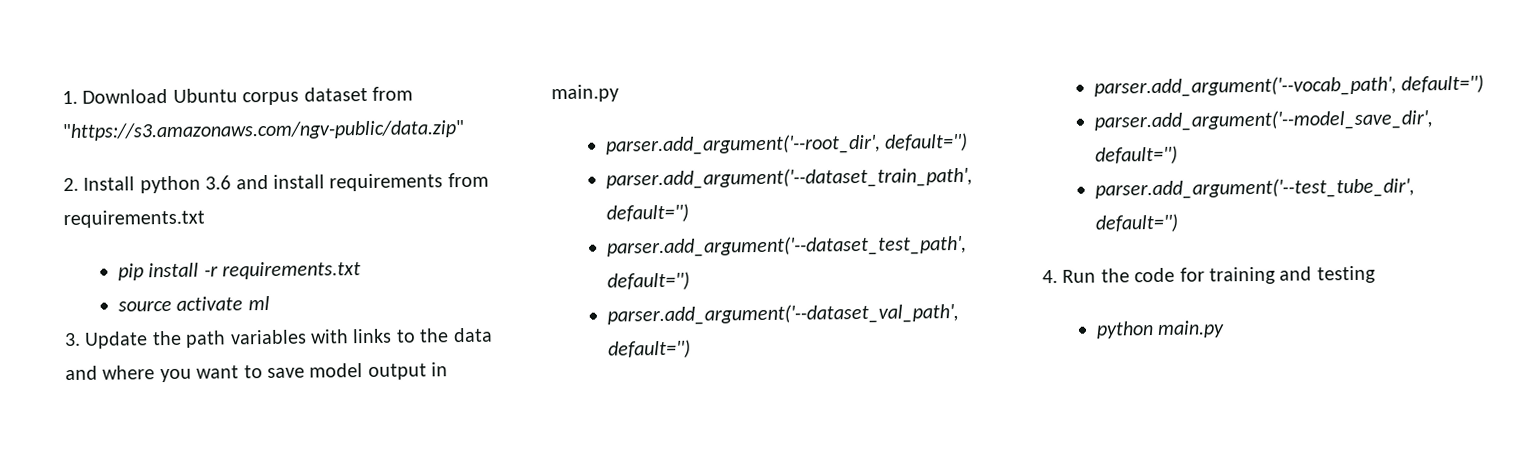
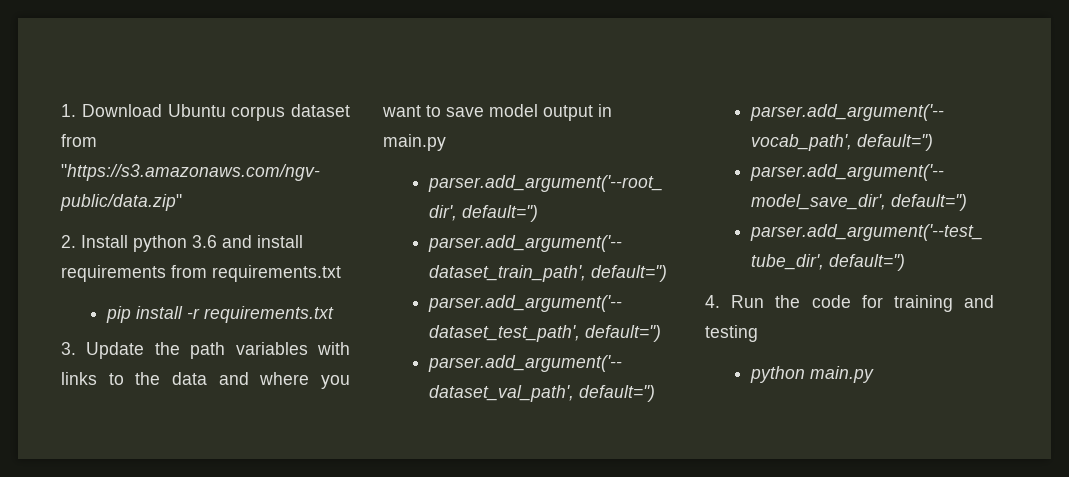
[118,295,270,312] // source activate ml -> (335, 314) none

